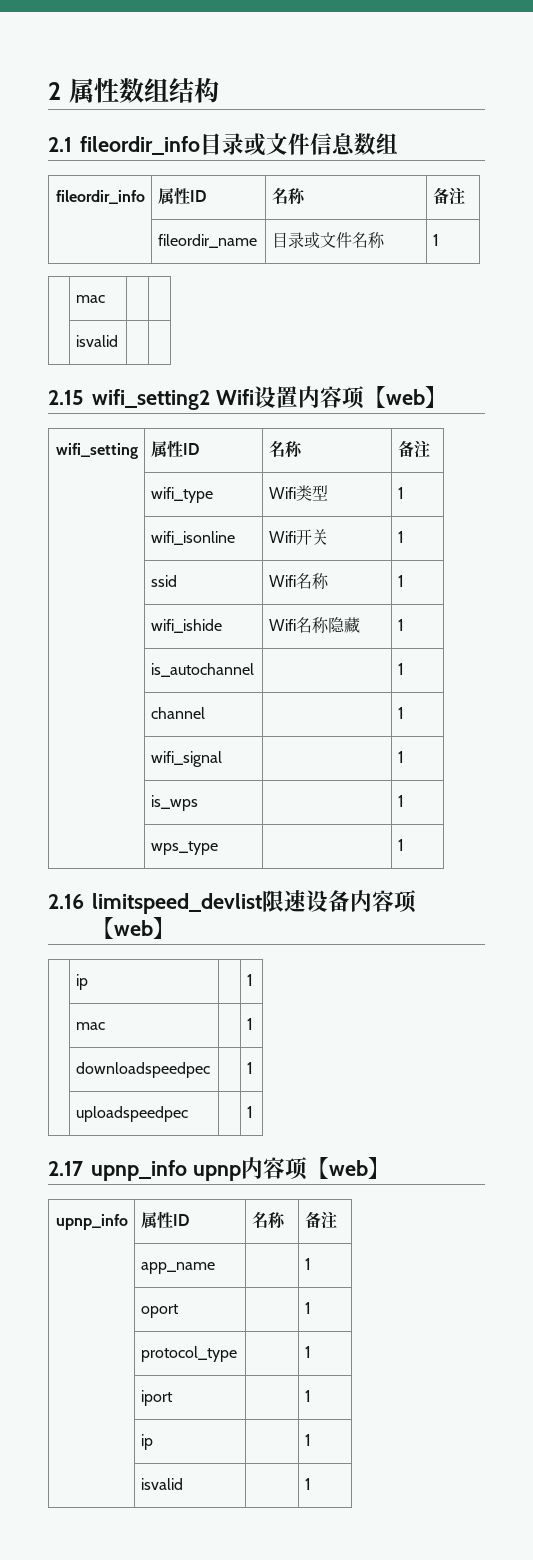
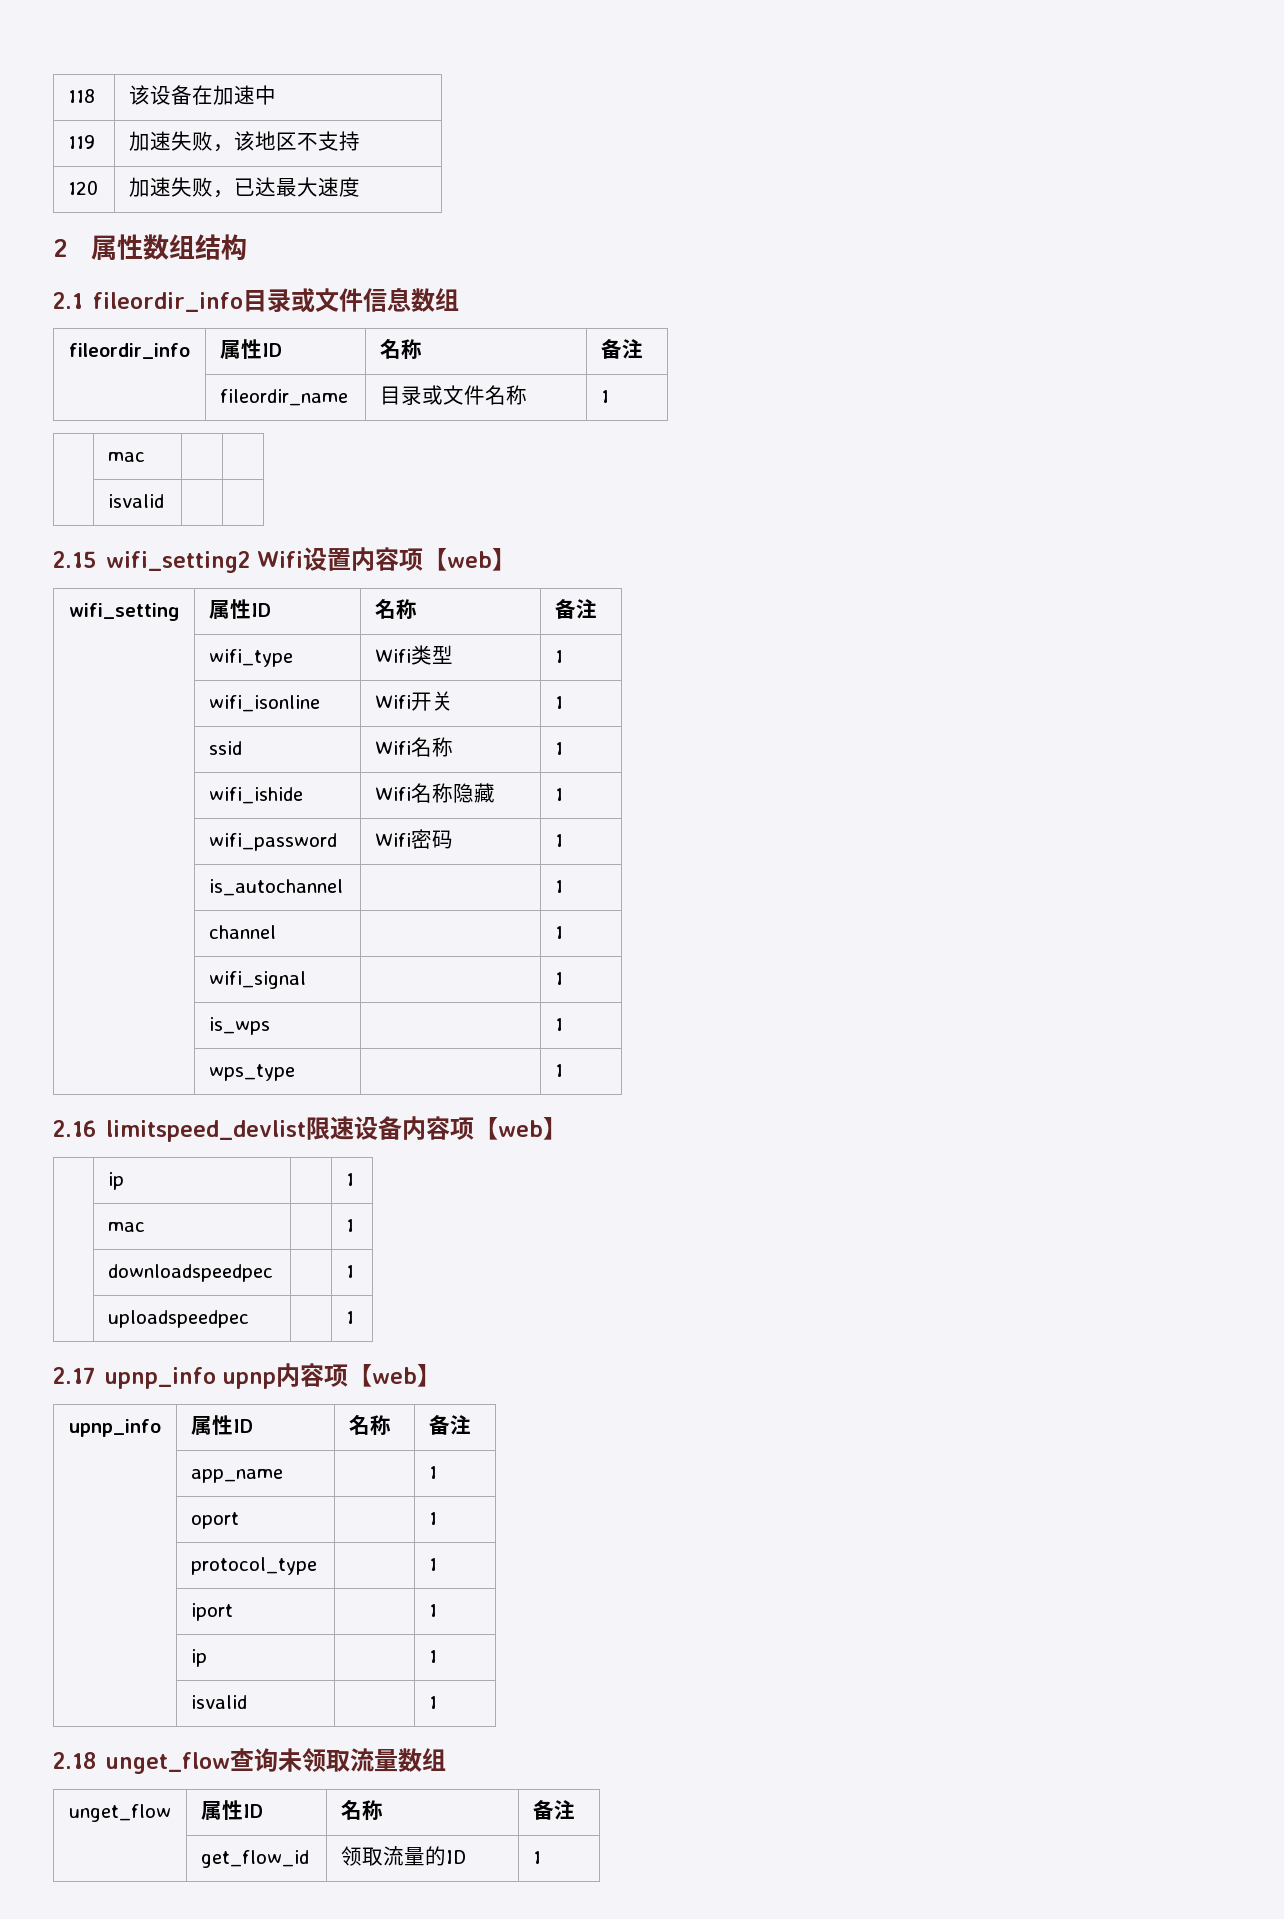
(48, 91) none -> [68,89,96,103] [129,85,277,105] [68,135,96,149] [129,131,361,152] [68,180,99,195] [129,177,361,198] 118 | 该设备在加速中 // 119 | 加速失败，该地区不支持 // 120 | 加速失败，已达最大速度 //
(404, 625) none -> [209,833,338,851] [375,829,454,849] [555,834,564,847] // | wifi_password | Wifi密码 | 1
(311, 1484) none -> [53,1748,447,1774] [69,1804,171,1822] [201,1800,264,1820] [341,1800,384,1821] [533,1800,576,1820] [201,1850,310,1868] [341,1846,467,1866] [533,1851,542,1864] // 2.18 unget_flow查询未领取流量数组 // unget_flow | 属性ID | 名称 | 备注 // | get_flow_id | 领取流量的ID | 1

